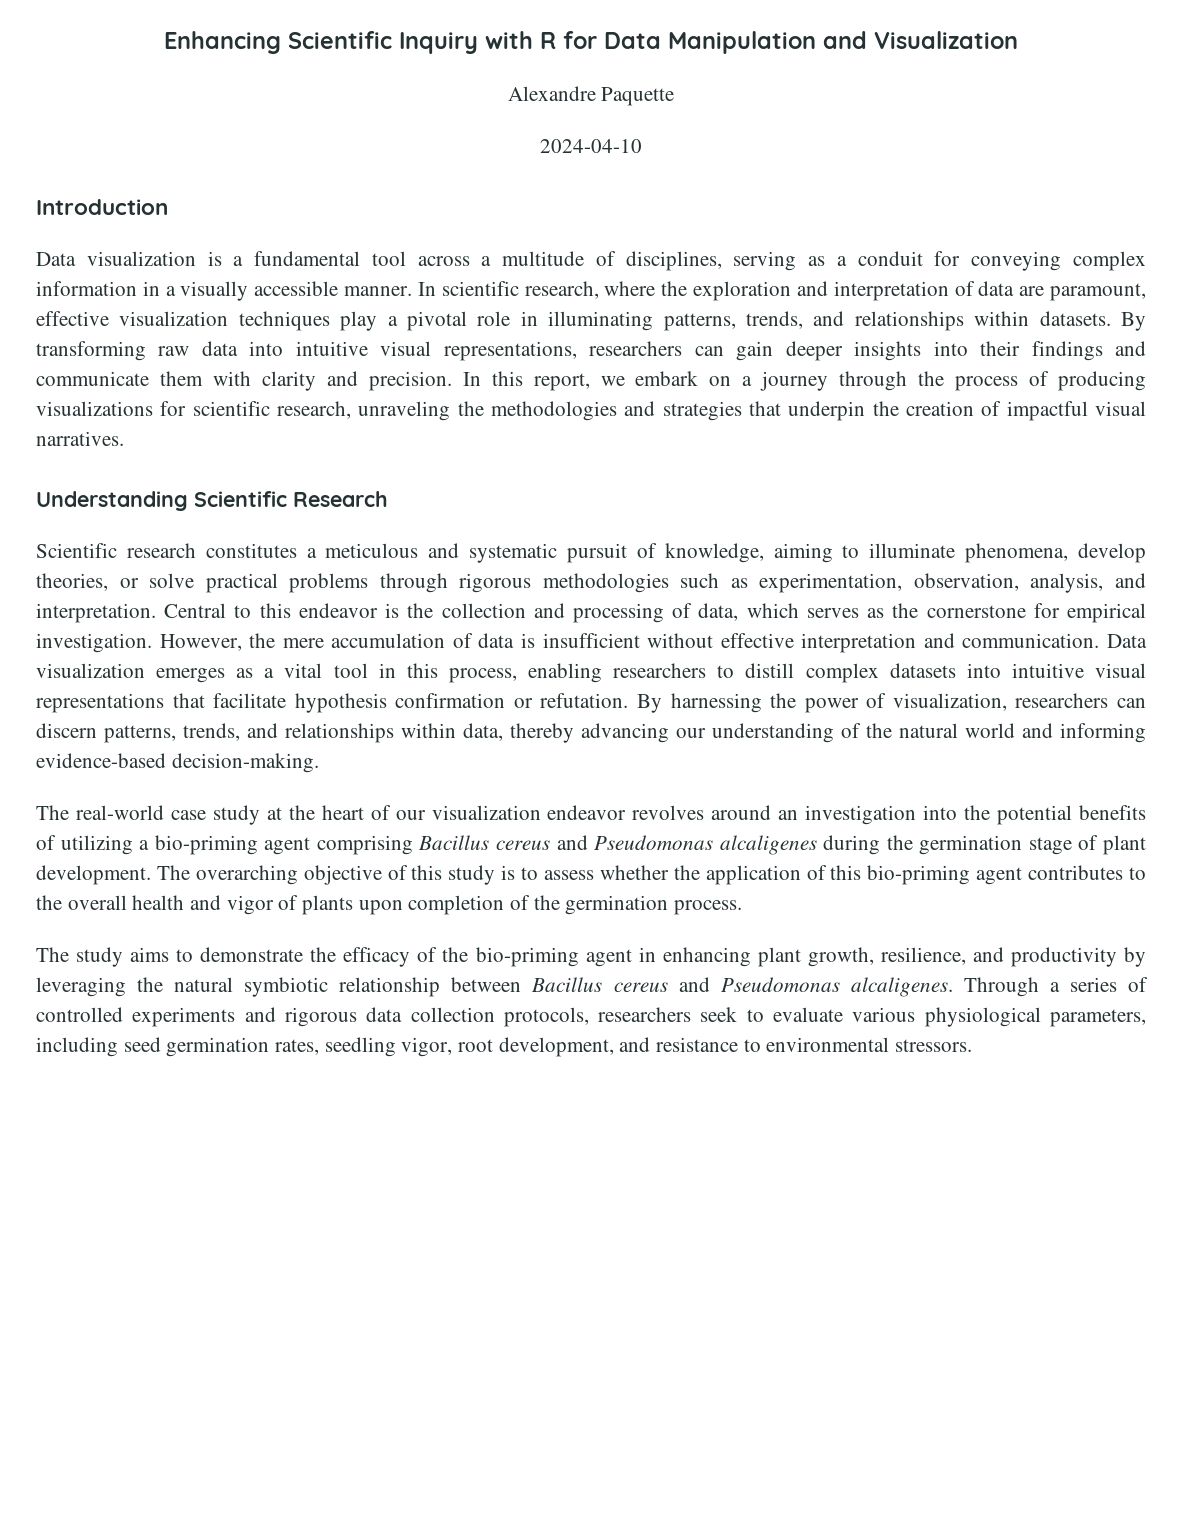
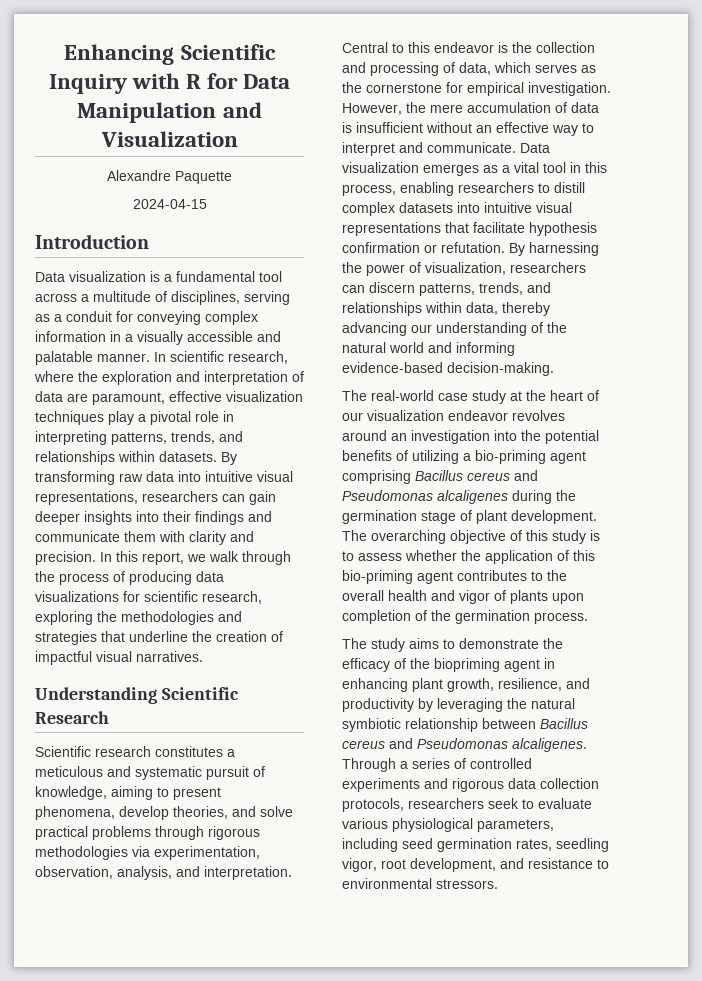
[540,139,642,153] 2024-04-10 -> [132,199,207,209] 2024-04-15
(339, 288) none -> [257,331,281,342] [35,351,93,365] and palatable
[548,311,654,331] illuminating -> [35,431,107,445] interpreting
[635,371,829,391] embark on a journey -> [209,551,239,562] walk
(1147, 381) none -> [196,571,224,582] data
[358,401,451,421] unraveling -> [35,611,93,625] exploring
[788,401,866,421] underpin -> [129,631,188,642] underline
[869,543,956,558] illuminate -> [173,787,221,800] present
[119,578,139,588] or -> [232,806,256,817] and
[680,573,748,588] such as -> [132,846,150,857] via
[720,633,1100,653] effective interpretation and communication. -> [476,122,594,136] [342,142,516,156] an effective way to interpret and communicate.
[475,947,579,967] bio-priming -> [434,658,500,672] biopriming

